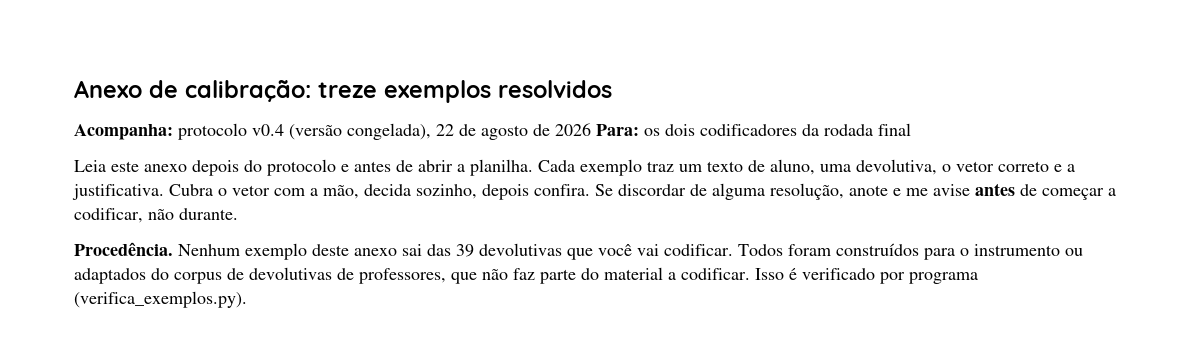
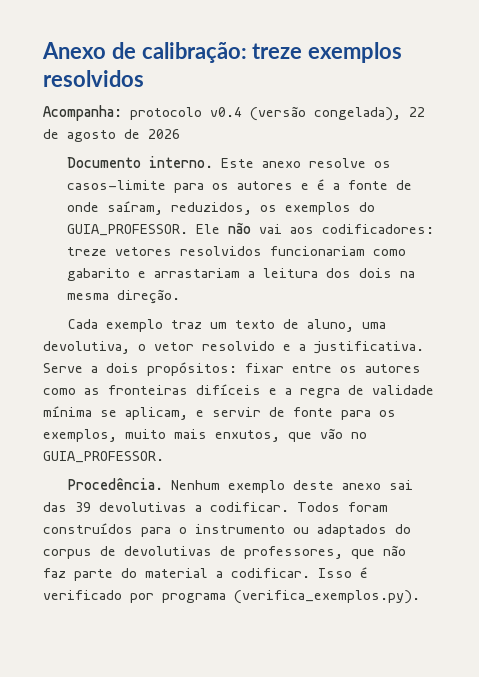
[596,123,911,136] [74,159,533,176] Para: os dois codificadores da rodada final // Leia este anexo depois do protocolo e antes de abrir a planilha. -> [67,156,392,168] [67,179,413,193] [67,201,376,215] [67,222,435,236] [67,246,407,256] [67,268,416,281] [67,289,181,304] // Documento interno. Este anexo resolve os casos-limite para os autores e é a fonte de onde saíram, reduzidos, os exemplos do GUIA_PROFESSOR. Ele não vai aos codificadores: treze vetores resolvidos funcionariam como gabarito e arrastariam a leitura dos dois na mesma direção. //
[998,161,1049,172] correto -> [202,341,275,351] resolvido
[169,183,1116,200] [74,208,238,223] Cubra o vetor com a mão, decida sozinho, depois confira. Se discordar de alguma resolução, anote e me avise antes de começar a codificar, não durante. -> [43,362,421,376] [43,384,434,398] [43,406,396,420] [43,428,367,442] [43,451,164,463] Serve a dois propósitos: fixar entre os autores como as fronteiras difíceis e a regra de validade mínima se aplicam, e servir de fonte para os exemplos, muito mais enxutos, que vão no GUIA_PROFESSOR.
[567,244,659,260] que você vai -> [195,505,202,512] a

